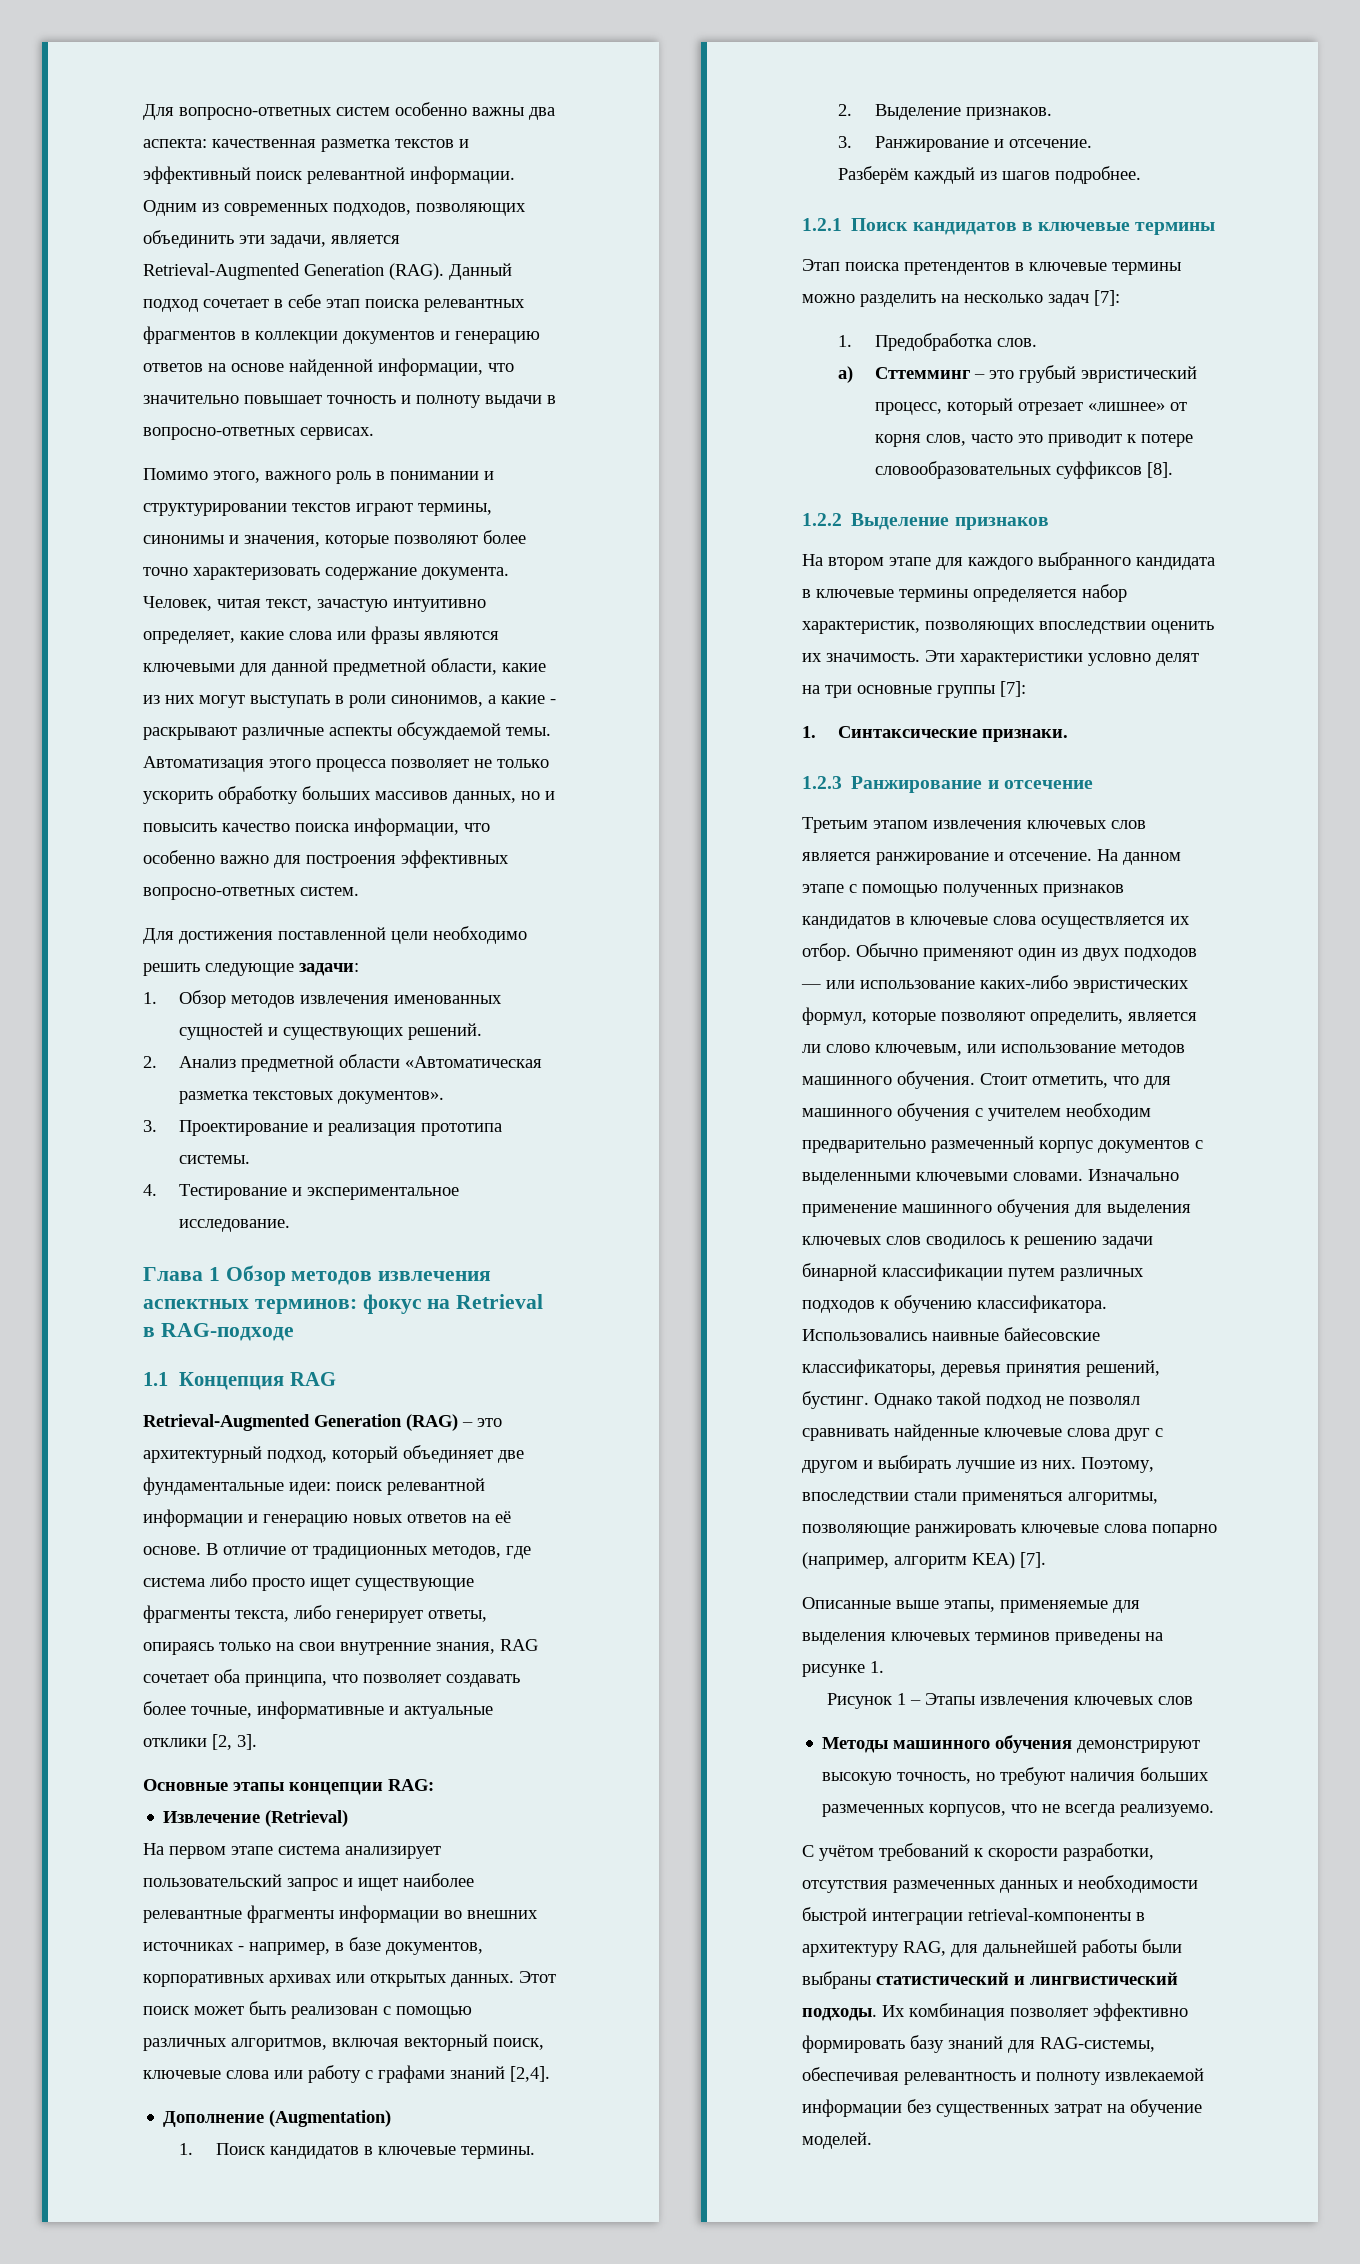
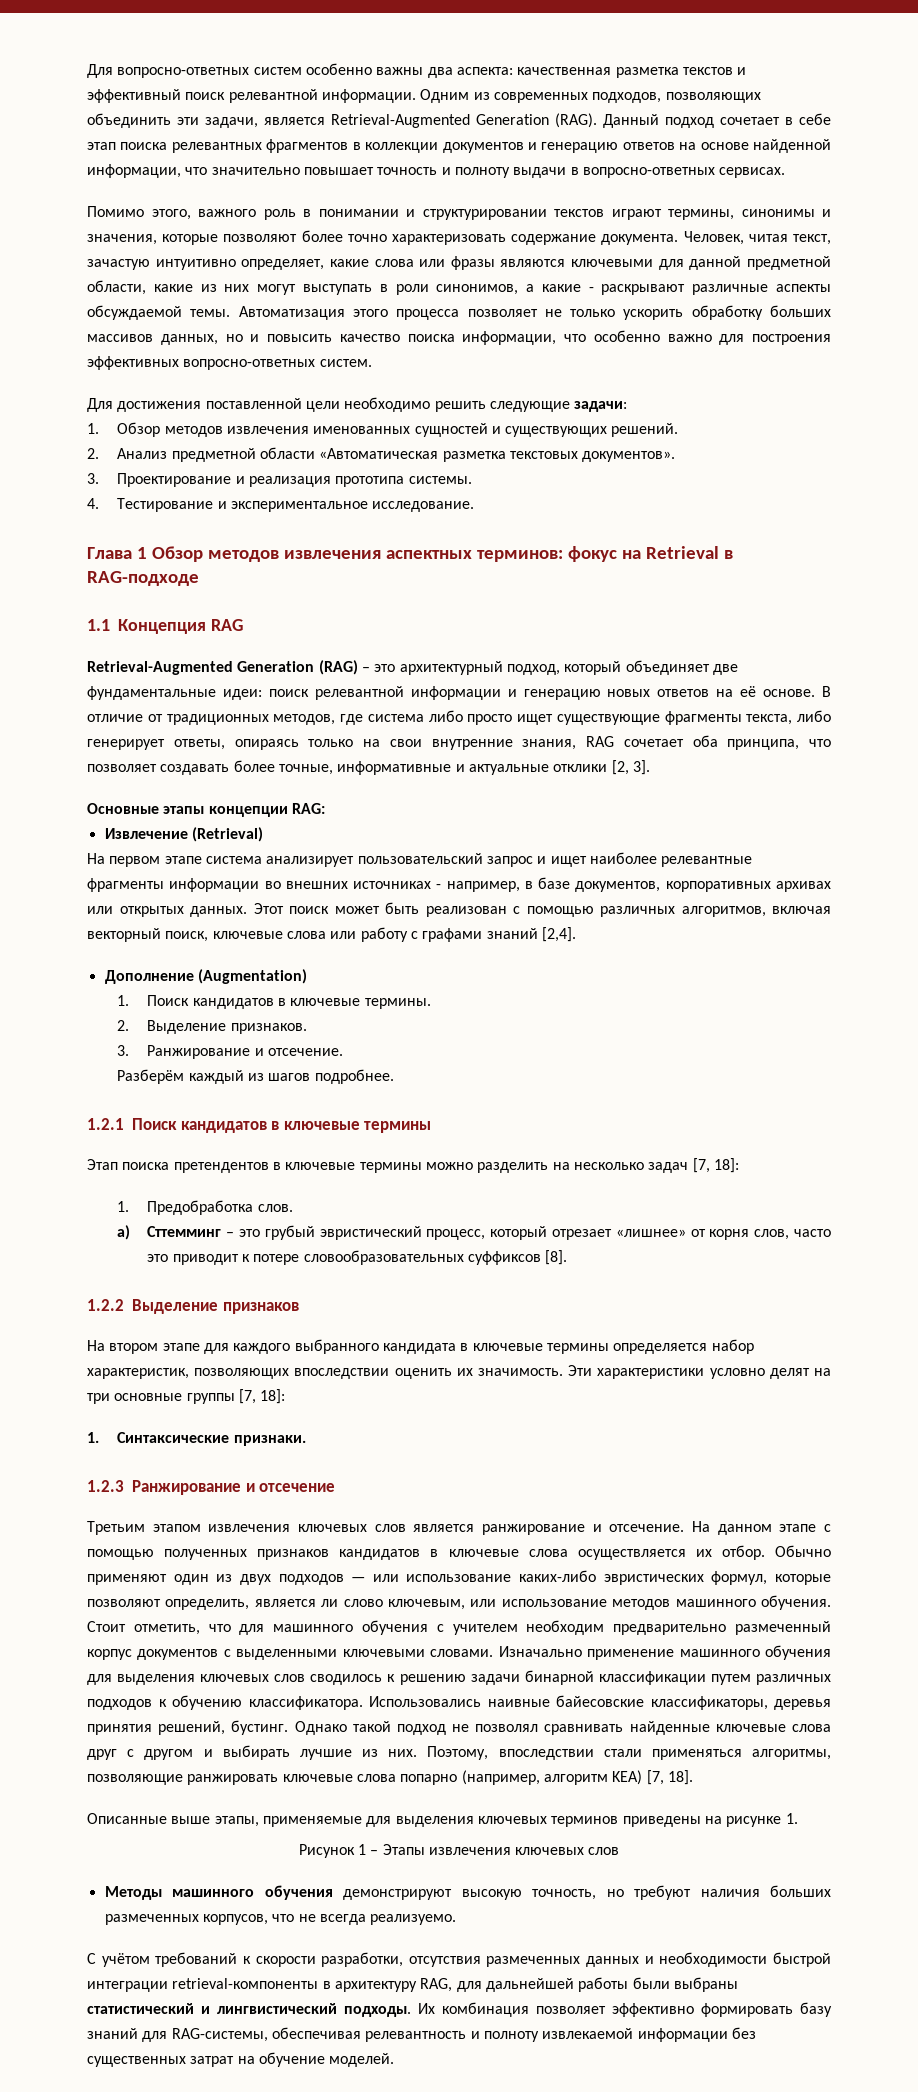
[1094,290,1120,306] [7]: -> [692,1158,739,1173] [7, 18]:
[1000,681,1026,697] [7]: -> [238,1389,286,1404] [7, 18]:
[1020,1552,1046,1568] [7]. -> [646,1770,693,1785] [7, 18].

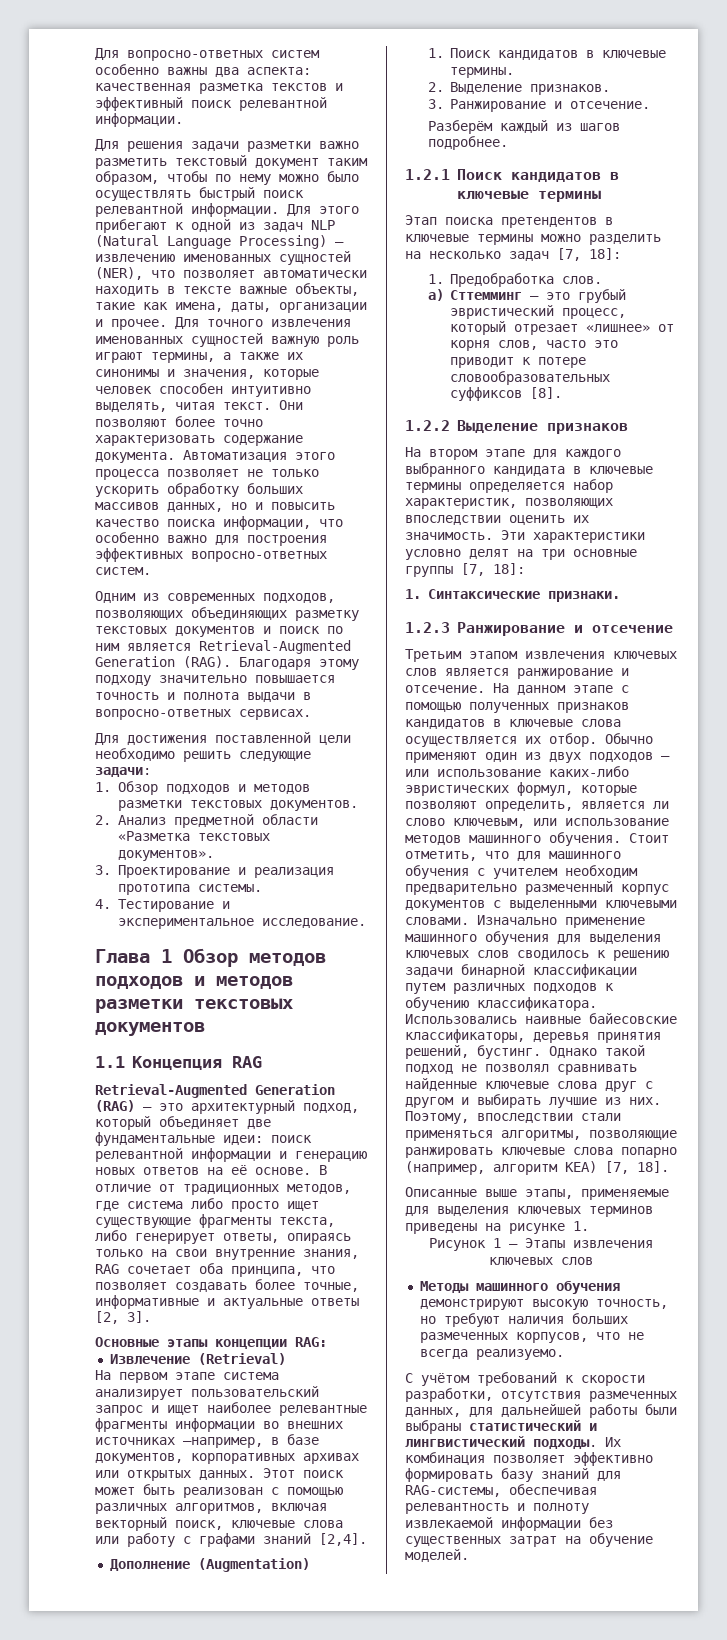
[420,89,761,103] [87,113,831,128] [87,139,831,153] [87,164,786,178] [87,206,831,220] [87,234,219,245] Одним из современных подходов, позволяющих объединить эти задачи, является Retrieval-Augmented Generation (RAG). Данный подход сочетает в себе этап поиска релевантных фрагментов в коллекции документов и генерацию ответов на основе найденной информации, что значительно повышает точность и полноту выдачи в вопросно-ответных сервисах. // Помимо этого, важного роль в понимании и структурировании текстов играют термины, синонимы и значения, которые -> [95,139,359,152] [95,155,368,169] [95,171,359,185] [95,187,304,201] [95,203,359,217] [95,219,335,233] [95,235,344,249] [95,251,351,265] [95,267,367,280] [95,283,359,296] [95,302,367,313] [95,317,351,330] [95,333,359,347] [95,352,303,363] [95,369,319,380] [95,383,311,397] [95,400,303,412] // Для решения задачи разметки важно разметить текстовый документ таким образом, чтобы по нему можно было осуществлять быстрый поиск релевантной информации. Для этого прибегают к одной из задач NLP (Natural Language Processing) – извлечению именованных сущностей (NER), что позволяет автоматически находить в тексте важные объекты, такие как имена, даты, организации и прочее. Для точного извлечения именованных сущностей важную роль играют термины, а также их синонимы и значения, которые человек способен интуитивно выделять, читая текст. Они
[683,231,832,245] [87,256,831,270] [87,280,831,295] [87,305,231,320] Человек, читая текст, зачастую интуитивно определяет, какие слова или фразы являются ключевыми для данной предметной области, какие из них могут выступать в роли синонимов, а какие - раскрывают различные аспекты обсуждаемой темы. -> (175, 457) none
(372, 363) none -> [95,591,335,604] [95,607,359,621] [95,626,343,637] [95,640,351,654] [95,656,359,670] [95,675,335,686] [95,692,311,702] [95,709,311,720] // Одним из современных подходов, позволяющих объединяющих разметку текстовых документов и поиск по ним является Retrieval-Augmented Generation (RAG). Благодаря этому подходу значительно повышается точность и полнота выдачи в вопросно-ответных сервисах.
[164,423,679,437] методов извлечения именованных сущностей и существующих решений. -> [165,784,310,794] [117,800,358,811] подходов и методов разметки текстовых документов.
[319,448,506,462] «Автоматическая разметка -> [117,831,190,841] «Разметка
[283,546,733,562] [87,571,199,586] извлечения аспектных терминов: фокус на Retrieval в RAG-подходе -> [95,976,293,989] [95,998,293,1013] [95,1022,205,1036] подходов и методов разметки текстовых документов
[553,764,608,772] отклики -> [311,1298,359,1306] ответы
[436,881,520,892] - например, -> [183,1437,263,1448] –например,
[586,1952,831,1967] [87,1978,453,1992] данных и необходимости быстрой интеграции retrieval-компоненты в архитектуру RAG, -> [405,1407,461,1417] данных,

